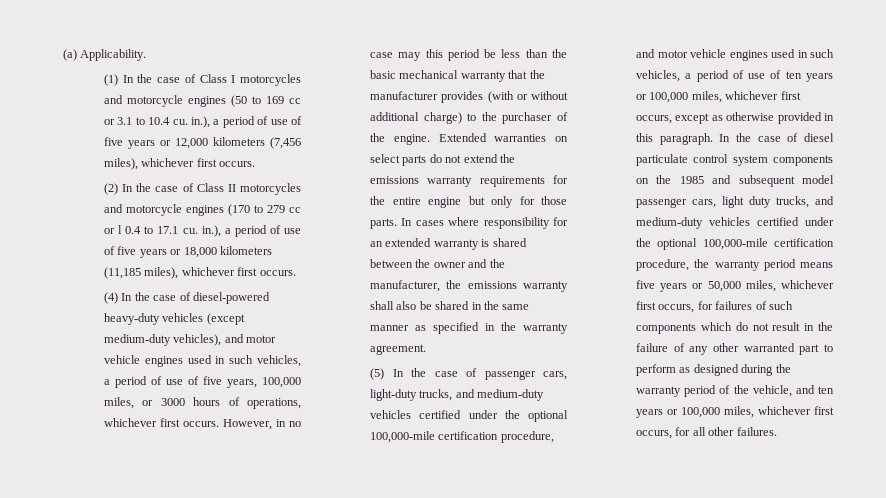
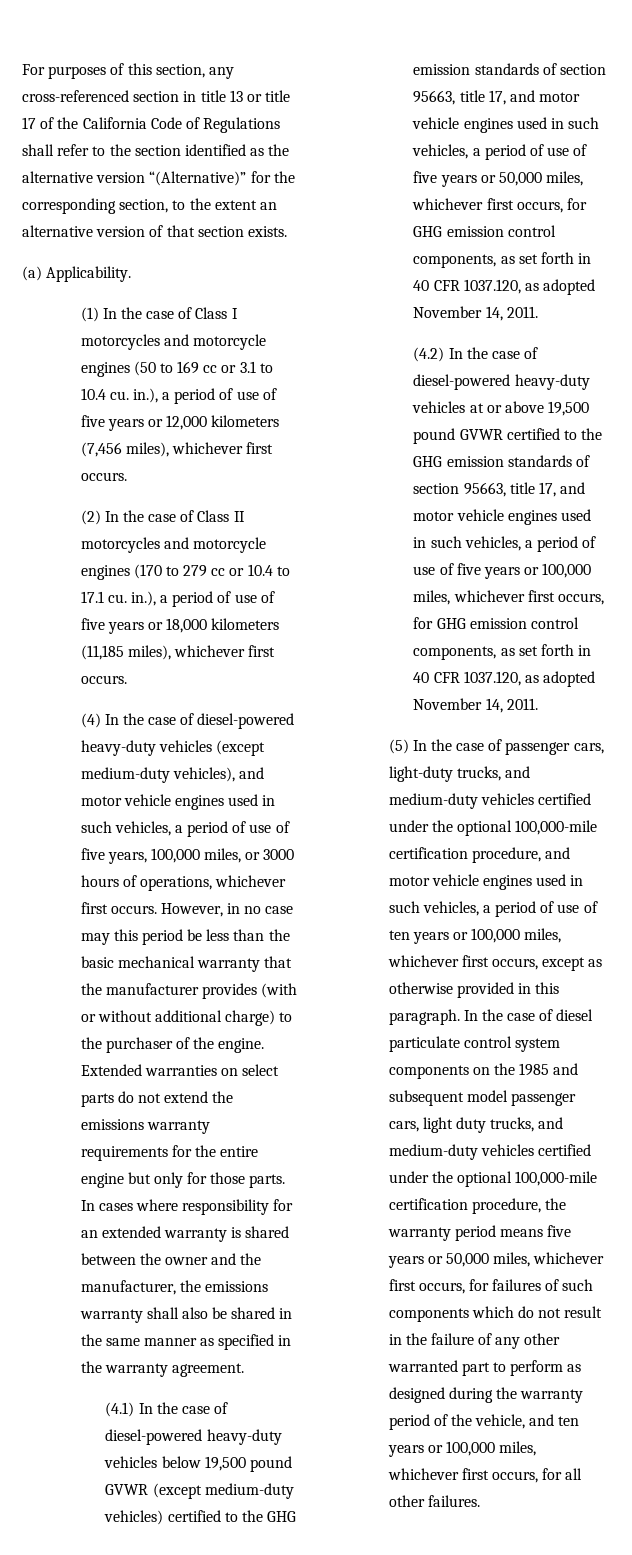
(63, 55) none -> [22,63,234,79] [22,90,291,102] [22,117,281,133] [22,144,290,156] [22,171,295,186] [22,198,277,214] [22,225,287,237] For purposes of this section, any cross-referenced section in title 13 or title 17 of the California Code of Regulations shall refer to the section identified as the alternative version “(Alternative)” for the corresponding section, to the extent an alternative version of that section exists. //
[118,225,142,234] l 0.4 -> [247,564,273,576] 10.4
(427, 349) none -> [105,1402,229,1417] [105,1429,282,1445] [104,1456,292,1472] [105,1483,294,1499] [104,1510,297,1525] [413,63,606,75] [413,90,581,105] [412,117,600,133] [412,144,588,160] [413,171,584,187] [412,198,587,213] [413,225,556,237] [413,252,592,268] [413,279,596,295] [413,306,538,321] [413,347,539,362] [413,374,590,390] [412,401,590,416] [413,428,603,444] [413,455,590,467] [413,482,586,497] [413,509,591,525] [413,536,597,552] [413,563,592,579] [413,590,604,605] [413,617,579,629] [413,644,592,660] [413,671,596,687] [413,698,538,713] // (4.1) In the case of diesel-powered heavy-duty vehicles below 19,500 pound GVWR (except medium-duty vehicles) certified to the GHG emission standards of section 95663, title 17, and motor vehicle engines used in such vehicles, a period of use of five years or 50,000 miles, whichever first occurs, for GHG emission control components, as set forth in 40 CFR 1037.120, as adopted November 14, 2011. // (4.2) In the case of diesel-powered heavy-duty vehicles at or above 19,500 pound GVWR certified to the GHG emission standards of section 95663, title 17, and motor vehicle engines used in such vehicles, a period of use of five years or 100,000 miles, whichever first occurs, for GHG emission control components, as set forth in 40 CFR 1037.120, as adopted November 14, 2011.

